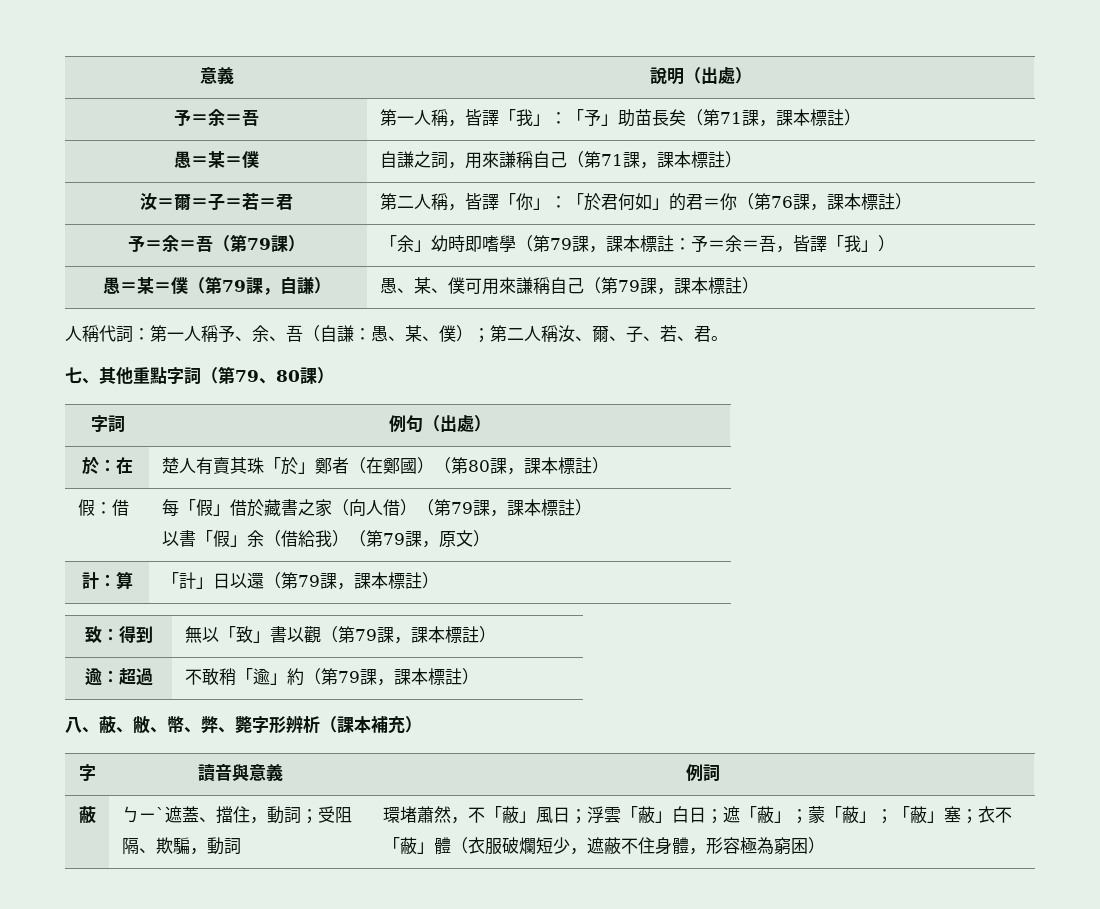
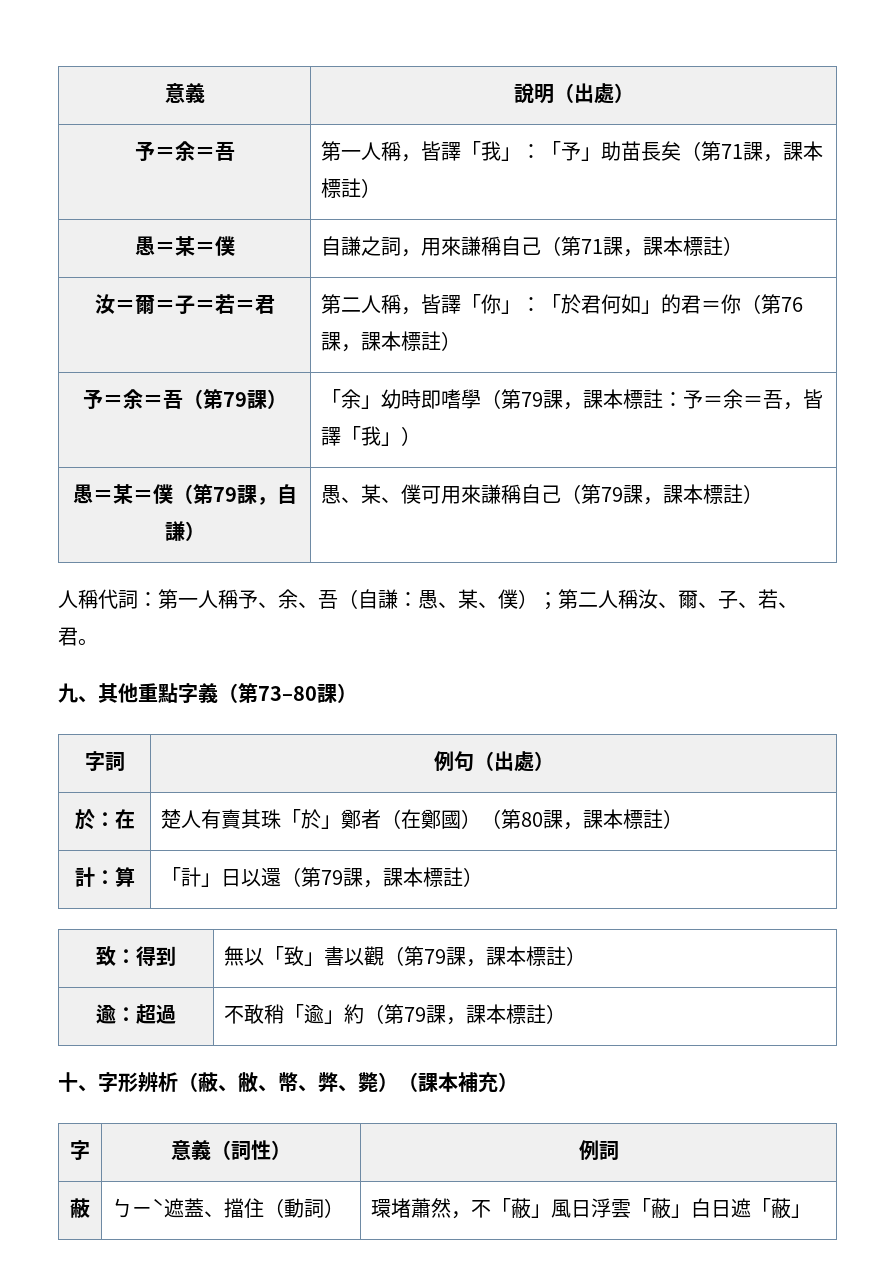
[65,367,82,384] 七 -> [58,683,78,703] 九
[184,366,300,384] 詞（第79、80 -> [198,683,317,703] 義（第73–80
[78,499,130,516] [162,499,593,517] [162,530,491,548] // 假：借 | 每「假」借於藏書之家（向人借）（第79課，課本標註） // 以書「假」余（借給我）（第79課，原文） -> (684, 819) none
[65,717,99,733] 八、 -> [58,1072,198,1093] 十、字形辨析（
[252,715,320,734] 字形辨析 -> [378,1072,398,1092] ）
[197,763,283,782] 讀音與意義 -> [171,1140,291,1160] 意義（詞性）
[250,806,353,824] [122,837,242,855] ，動詞；受阻隔、欺騙，動詞 -> [264,1198,345,1218] （動詞）
[570,809,588,824] ； -> (592, 1209) none
[706,809,724,824] ； -> (732, 1209) none
[791,806,1013,824] [383,837,826,855] ；蒙「蔽」；「蔽」塞；衣不「蔽」體（衣服破爛短少，遮蔽不住身體，形容極為窮困） -> (812, 1211) none

